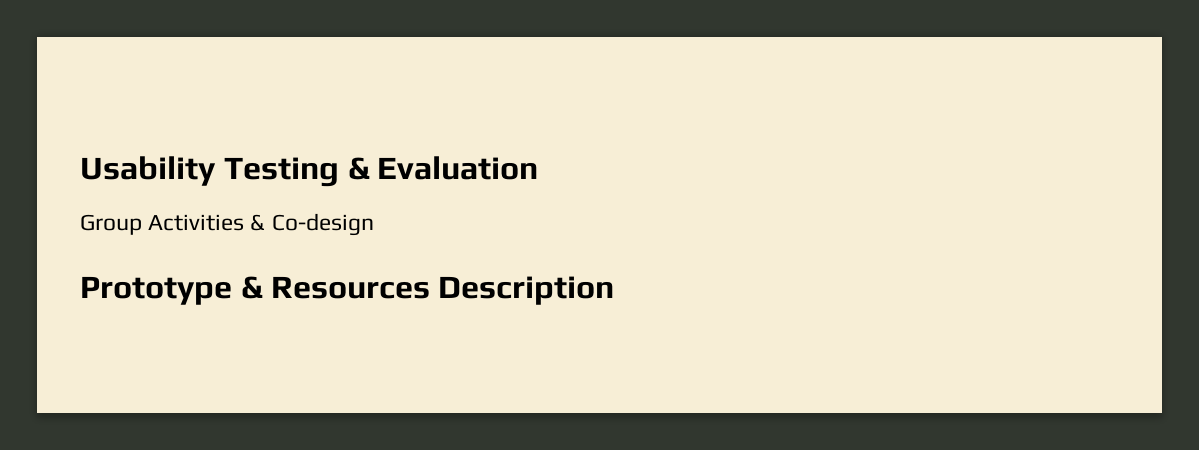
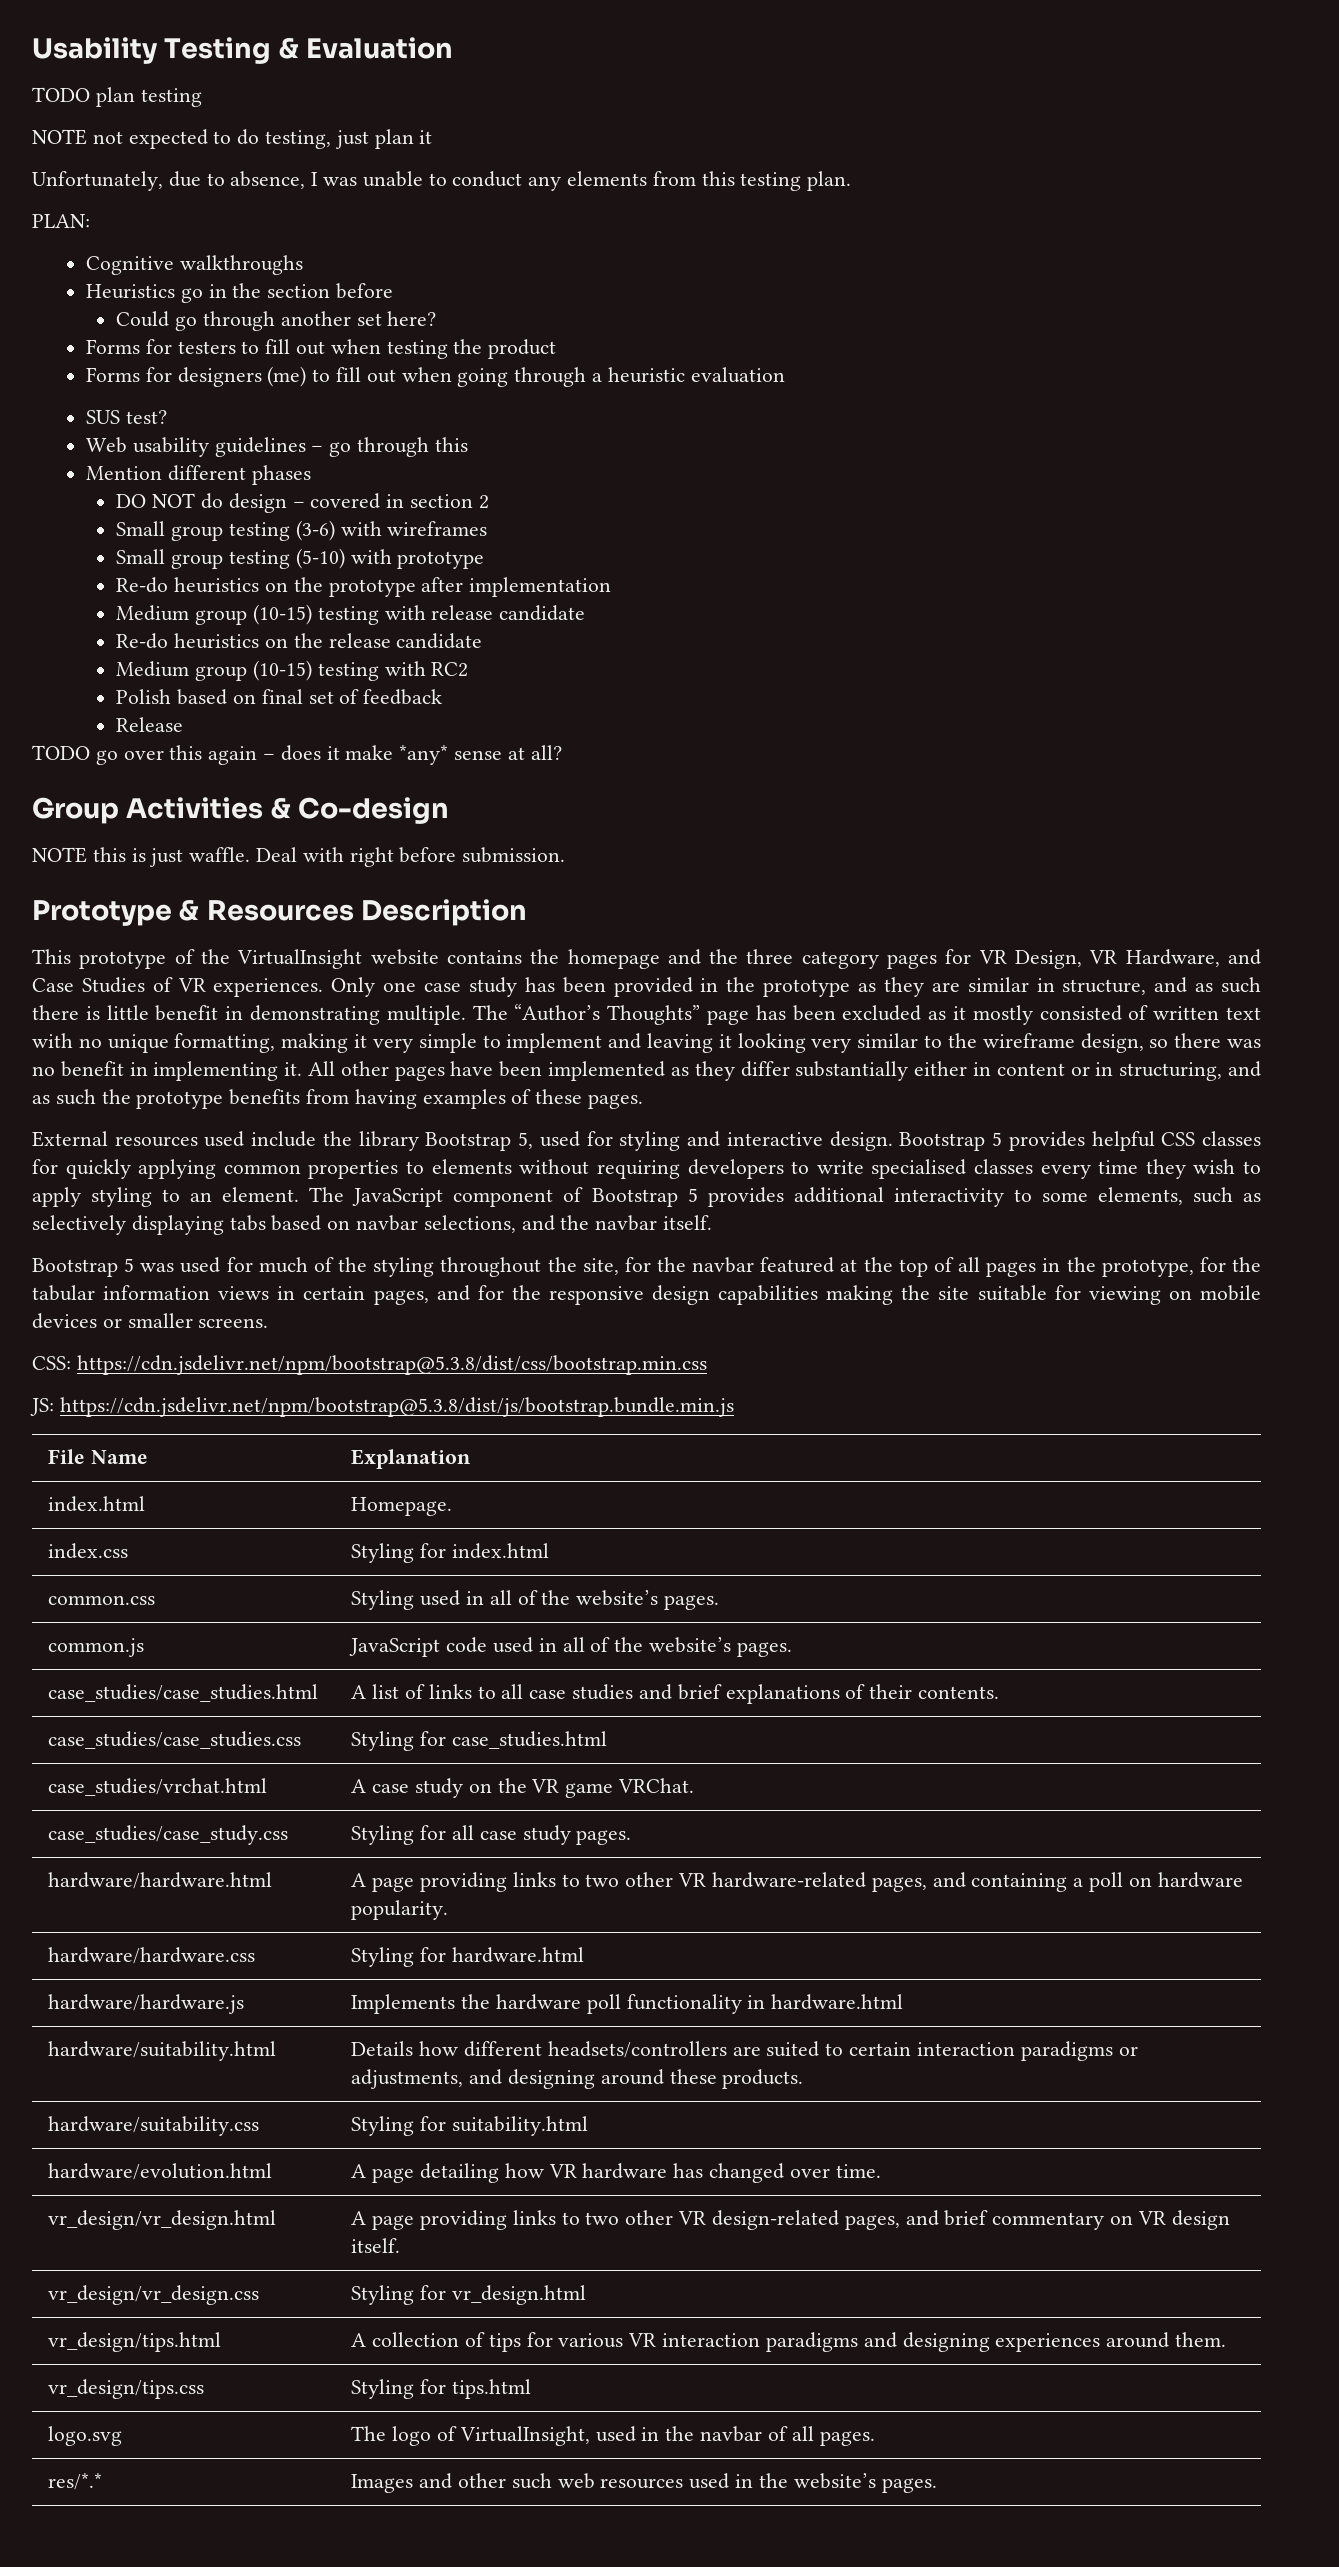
[80,213,374,236] [80,276,615,305] Group Activities & Co-design // Prototype & Resources Description -> [32,87,202,107] [32,129,433,149] [32,171,852,191] [32,214,90,228] [85,255,303,275] [85,283,394,303] [116,311,437,331] [85,339,557,359] [85,366,785,387] [85,410,167,424] [85,437,468,457] [85,465,311,485] [116,493,489,513] [116,520,488,541] [116,548,485,569] [116,577,612,597] [116,604,586,625] [116,633,483,649] [116,660,469,681] [116,689,443,705] [116,717,184,732] [32,745,562,765] [32,797,449,824] [32,847,566,867] [32,899,527,926] [32,949,1261,969] [32,977,1261,997] [32,1004,1261,1025] [32,1033,1261,1053] [32,1061,1262,1081] [32,1089,644,1109] [32,1131,1261,1151] [32,1159,1261,1179] [32,1187,1261,1207] [32,1215,713,1235] [32,1257,1262,1277] [32,1285,1261,1305] [32,1313,269,1329] [32,1355,707,1375] [30,1397,734,1417] [48,1449,149,1464] [351,1449,472,1469] [48,1496,146,1512] [351,1497,453,1516] [48,1543,129,1559] [351,1543,550,1563] [48,1595,156,1605] [351,1590,720,1610] [48,1638,145,1657] [349,1637,792,1657] [48,1684,319,1702] [351,1684,999,1704] [48,1731,302,1749] [351,1731,608,1751] [48,1778,268,1796] [351,1778,695,1798] [48,1825,289,1845] [351,1825,632,1845] [48,1872,273,1889] [351,1872,1243,1892] [351,1900,449,1920] [48,1947,256,1964] [351,1947,585,1967] [48,1994,245,2014] [351,1994,904,2014] [48,2041,277,2061] [351,2041,1138,2061] [351,2069,804,2089] [48,2116,260,2136] [351,2116,589,2136] [48,2163,273,2180] [351,2163,881,2183] [48,2210,277,2230] [351,2210,1230,2230] [351,2238,401,2253] [48,2285,260,2305] [351,2285,587,2305] [48,2332,222,2352] [351,2332,1226,2352] [48,2379,205,2399] [351,2379,532,2399] [48,2426,123,2446] [351,2426,875,2446] [48,2473,103,2490] [351,2473,937,2493] TODO plan testing // NOTE not expected to do testing, just plan it // Unfortunately, due to absence, I was unable to conduct any elements from this testing plan. // PLAN: // Cognitive walkthroughs // Heuristics go in the section before // Could go through another set here? // Forms for testers to fill out when testing the product // Forms for designers (me) to fill out when going through a heuristic evaluation // SUS test? // Web usability guidelines – go through this // Mention different phases // DO NOT do design – covered in section 2 // Small group testing (3-6) with wireframes // Small group testing (5-10) with prototype // Re-do heuristics on the prototype after implementation // Medium group (10-15) testing with release candidate // Re-do heuristics on the release candidate // Medium group (10-15) testing with RC2 // Polish based on final set of feedback // Release // TODO go over this again – does it make *any* sense at all? // Group Activities & Co-design // NOTE this is just waffle. Deal with right before submission. // Prototype & Resources Description // This prototype of the VirtualInsight website contains the homepage and the three category pages for VR Design, VR Hardware, and Case Studies of VR experiences. Only one case study has been provided in the prototype as they are similar in structure, and as such there is little benefit in demonstrating multiple. The “Author’s Thoughts” page has been excluded as it mostly consisted of written text with no unique formatting, making it very simple to implement and leaving it looking very similar to the wireframe design, so there was no benefit in implementing it. All other pages have been implemented as they differ substantially either in content or in structuring, and as such the prototype benefits from having examples of these pages. // External resources used include the library Bootstrap 5, used for styling and interactive design. Bootstrap 5 provides helpful CSS classes for quickly applying common properties to elements without requiring developers to write specialised classes every time they wish to apply styling to an element. The JavaScript component of Bootstrap 5 provides additional interactivity to some elements, such as selectively displaying tabs based on navbar selections, and the navbar itself. // Bootstrap 5 was used for much of the styling throughout the site, for the navbar featured at the top of all pages in the prototype, for the tabular information views in certain pages, and for the responsive design capabilities making the site suitable for viewing on mobile devices or smaller screens. // CSS: https://cdn.jsdelivr.net/npm/bootstrap@5.3.8/dist/css/bootstrap.min.css // JS: https://cdn.jsdelivr.net/npm/bootstrap@5.3.8/dist/js/bootstrap.bundle.min.js // File Name | Explanation // index.html | Homepage. // index.css | Styling for index.html // common.css | Styling used in all of the website’s pages. // common.js | JavaScript code used in all of the website’s pages. // case_studies/case_studies.html | A list of links to all case studies and brief explanations of their contents. // case_studies/case_studies.css | Styling for case_studies.html // case_studies/vrchat.html | A case study on the VR game VRChat. // case_studies/case_study.css | Styling for all case study pages. // hardware/hardware.html | A page providing links to two other VR hardware-related pages, and containing a poll on hardware popularity. // hardware/hardware.css | Styling for hardware.html // hardware/hardware.js | Implements the hardware poll functionality in hardware.html // hardware/suitability.html | Details how different headsets/controllers are suited to certain interaction paradigms or adjustments, and designing around these products. // hardware/suitability.css | Styling for suitability.html // hardware/evolution.html | A page detailing how VR hardware has changed over time. // vr_design/vr_design.html | A page providing links to two other VR design-related pages, and brief commentary on VR design itself. // vr_design/vr_design.css | Styling for vr_design.html // vr_design/tips.html | A collection of tips for various VR interaction paradigms and designing experiences around them. // vr_design/tips.css | Styling for tips.html // logo.svg | The logo of VirtualInsight, used in the navbar of all pages. // res/*.* | Images and other such web resources used in the website’s pages.

